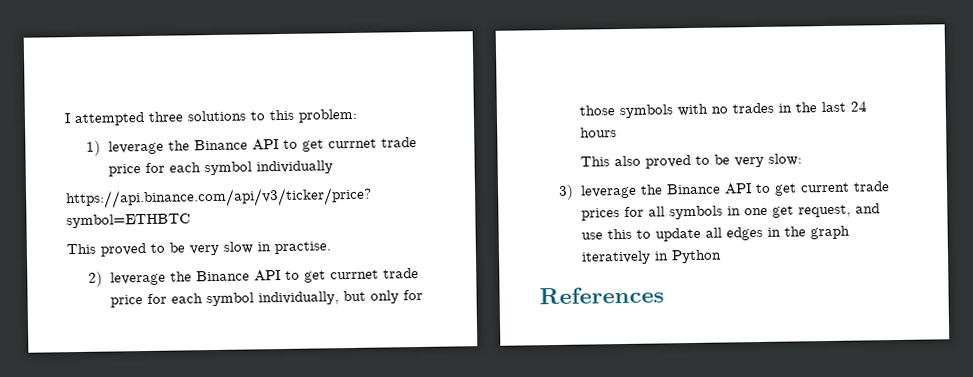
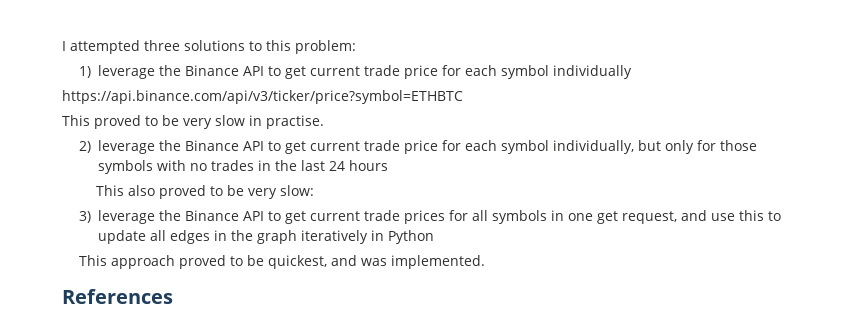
[327,138,377,149] currnet -> [310,66,361,76] current
[329,269,379,280] currnet -> [310,141,361,151] current
(722, 256) none -> [79,255,486,269] // This approach proved to be quickest, and was implemented.

